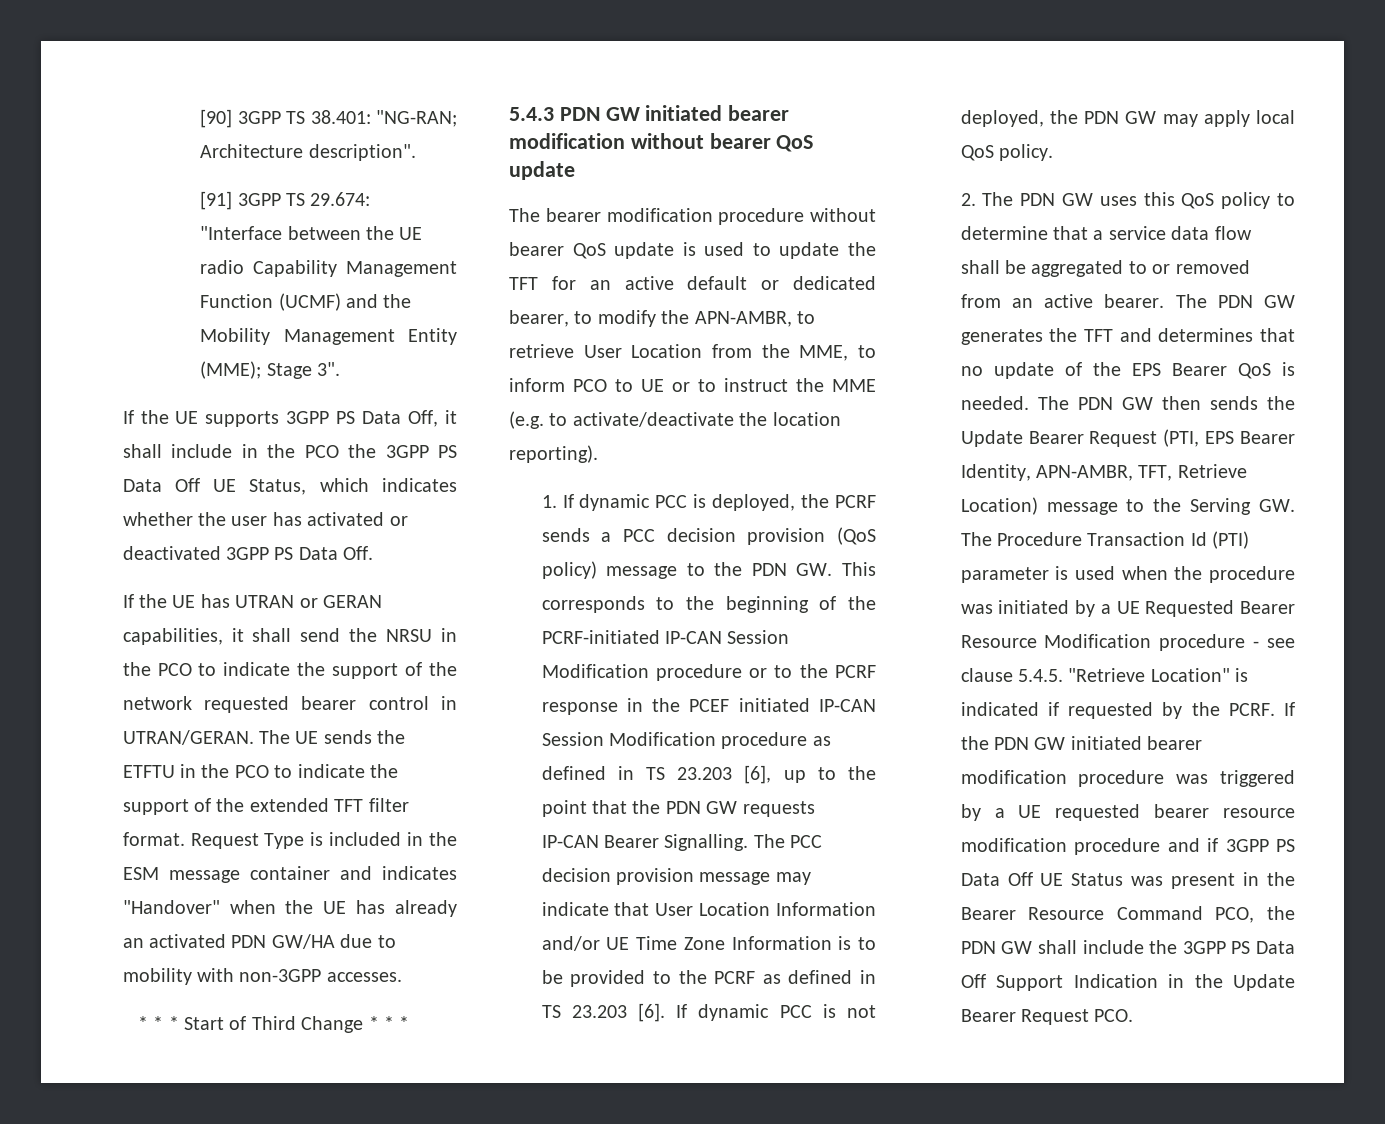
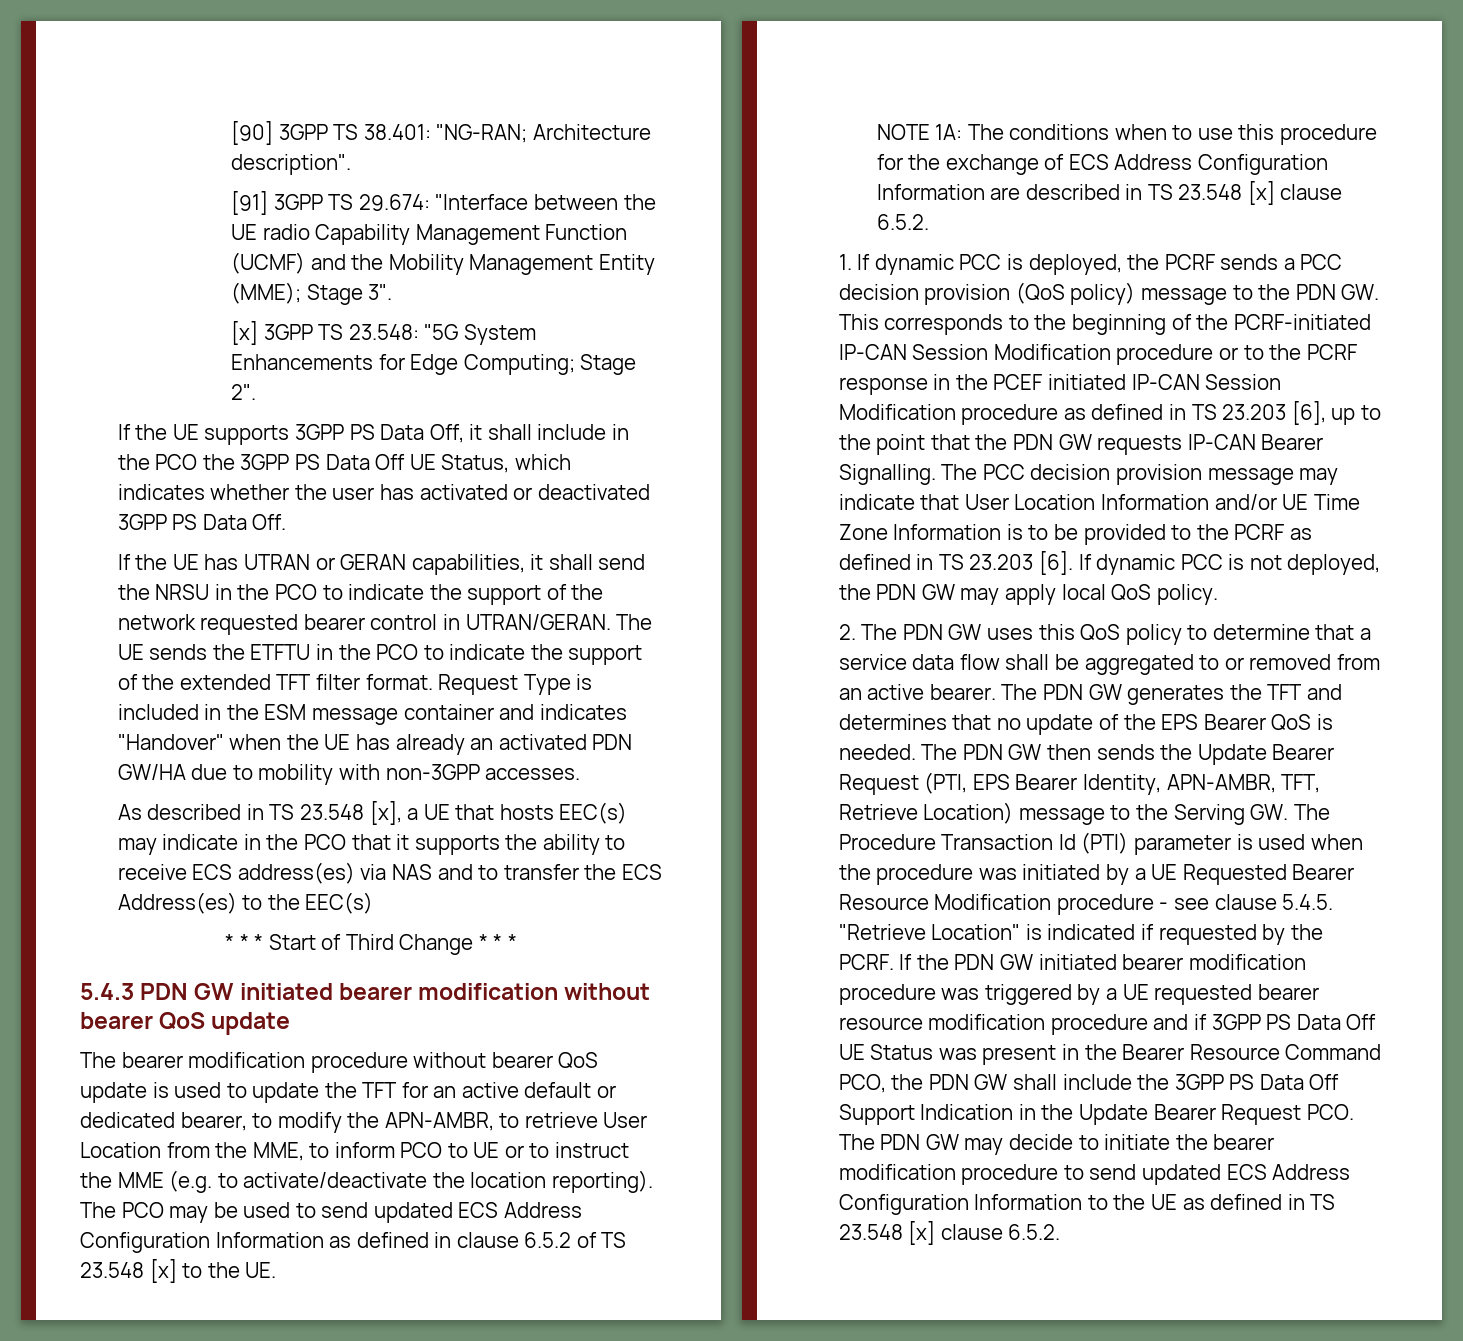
(340, 369) none -> [231,321,536,345] [231,354,637,375] [231,384,257,400] // [x] 3GPP TS 23.548: "5G System Enhancements for Edge Computing; Stage 2".
(402, 977) none -> [117,801,628,825] [117,834,626,855] [117,862,662,884] [117,892,374,914] // As described in TS 23.548 [x], a UE that hosts EEC(s) may indicate in the PCO that it supports the ability to receive ECS address(es) via NAS and to transfer the ECS Address(es) to the EEC(s)
(598, 454) none -> [80,1202,582,1223] [80,1232,627,1253] [80,1259,277,1283] [876,124,1377,145] [876,154,1328,175] [876,181,1343,205] [876,214,929,230] The PCO may be used to send updated ECS Address Configuration Information as defined in clause 6.5.2 of TS 23.548 [x] to the UE. // NOTE 1A: The conditions when to use this procedure for the exchange of ECS Address Configuration Information are described in TS 23.548 [x] clause 6.5.2.
(1134, 1015) none -> [838,1134,1275,1155] [838,1164,1351,1185] [838,1194,1336,1215] [838,1221,1061,1245] The PDN GW may decide to initiate the bearer modification procedure to send updated ECS Address Configuration Information to the UE as defined in TS 23.548 [x] clause 6.5.2.

